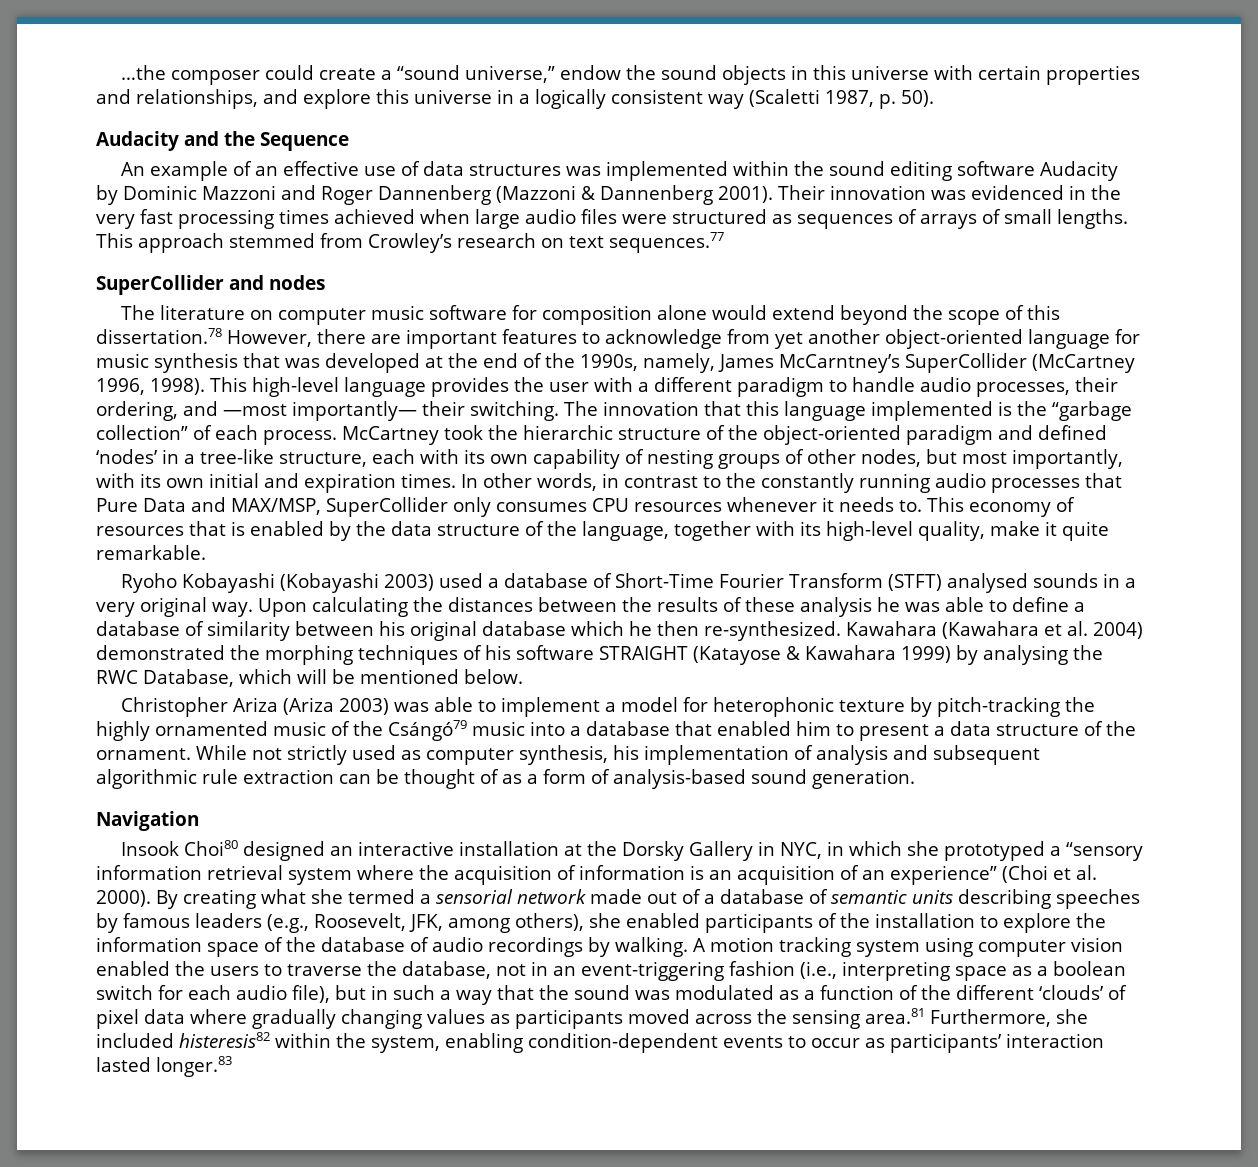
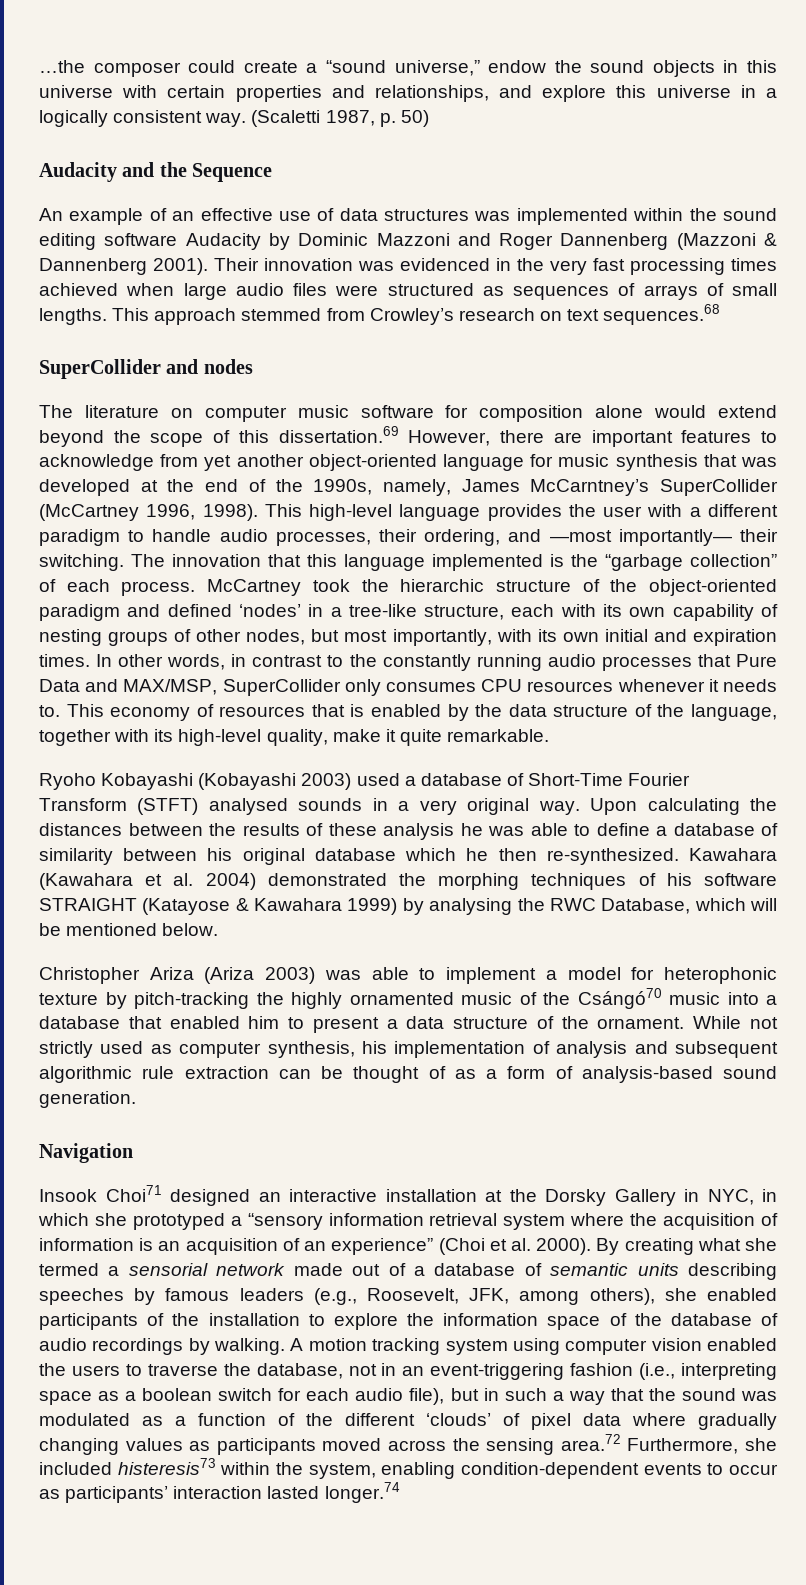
[708,94,744,109] way -> [205,113,247,127] way.
[901,90,934,107] 50). -> [400,110,429,127] 50)
[609,232,725,253] sequences.77 -> [603,304,721,325] sequences.68
[96,328,222,344] dissertation.78 -> [278,426,399,443] dissertation.69
[388,720,467,741] Csángó79 -> [577,988,662,1009] Csángó70
[183,840,238,856] Choi80 -> [105,1185,162,1202] Choi71
[865,1008,925,1024] area.81 -> [560,1434,621,1451] area.72
[179,1032,270,1048] histeresis82 -> [117,1458,216,1475] histeresis73
[156,1056,232,1077] longer.83 -> [324,1482,400,1503] longer.74

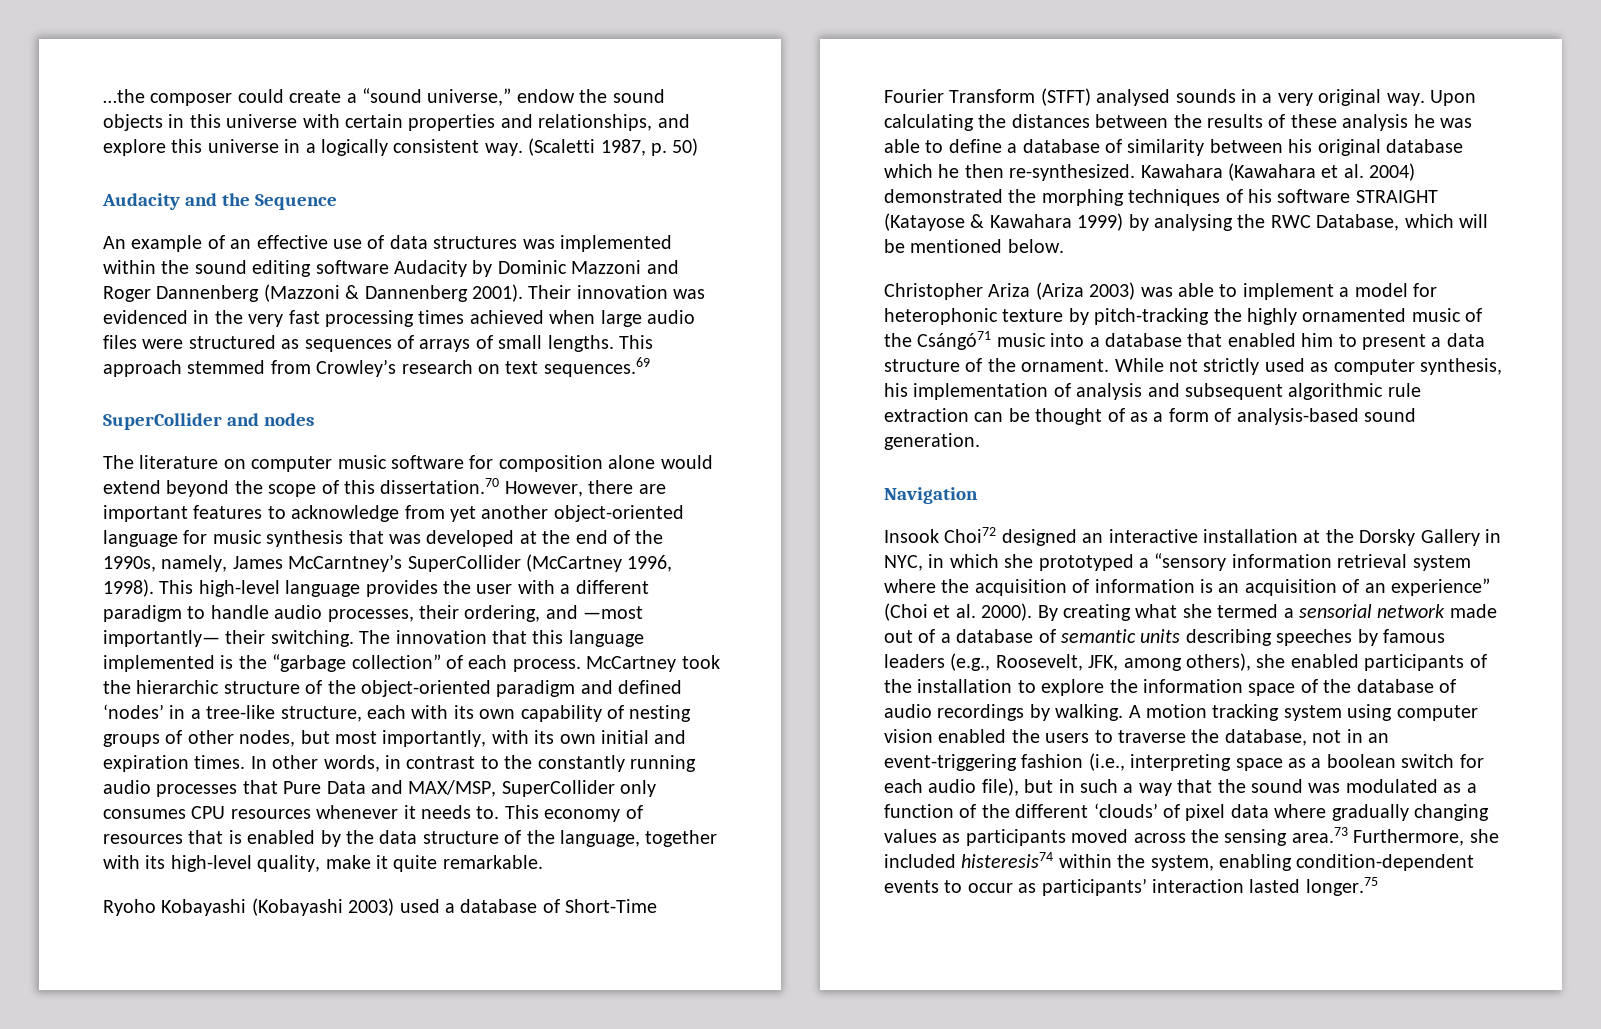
[603,304,721,325] sequences.68 -> [543,357,650,377] sequences.69
[278,426,399,443] dissertation.69 -> [380,478,500,494] dissertation.70
[577,988,662,1009] Csángó70 -> [917,331,992,350] Csángó71
[105,1185,162,1202] Choi71 -> [944,527,997,543] Choi72
[560,1434,621,1451] area.72 -> [1291,827,1348,843] area.73
[117,1458,216,1475] histeresis73 -> [961,852,1054,868] histeresis74
[324,1482,400,1503] longer.74 -> [1305,877,1378,896] longer.75

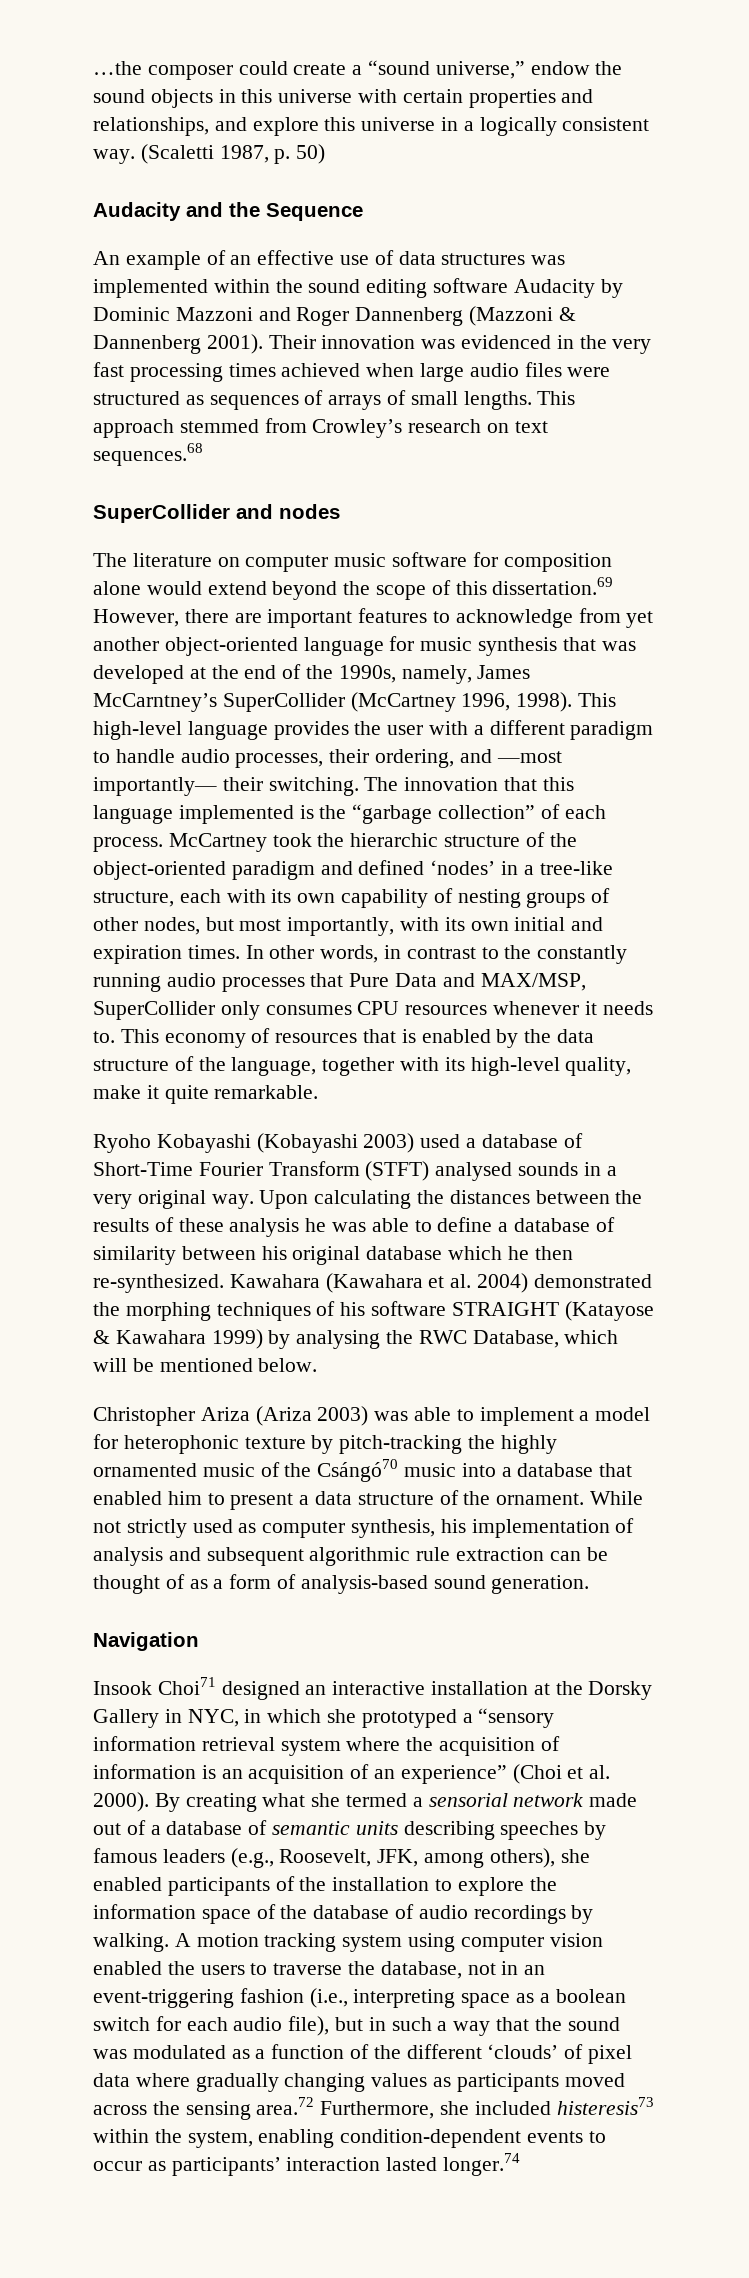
[543,357,650,377] sequences.69 -> [93,443,203,466] sequences.68
[380,478,500,494] dissertation.70 -> [492,577,614,595] dissertation.69
[917,331,992,350] Csángó71 -> [317,1459,399,1482] Csángó70
[944,527,997,543] Choi72 -> [157,1677,216,1695] Choi71
[1291,827,1348,843] area.73 -> [256,2097,315,2115] area.72
[961,852,1054,868] histeresis74 -> [556,2097,654,2115] histeresis73
[1305,877,1378,896] longer.75 -> [443,2153,521,2176] longer.74

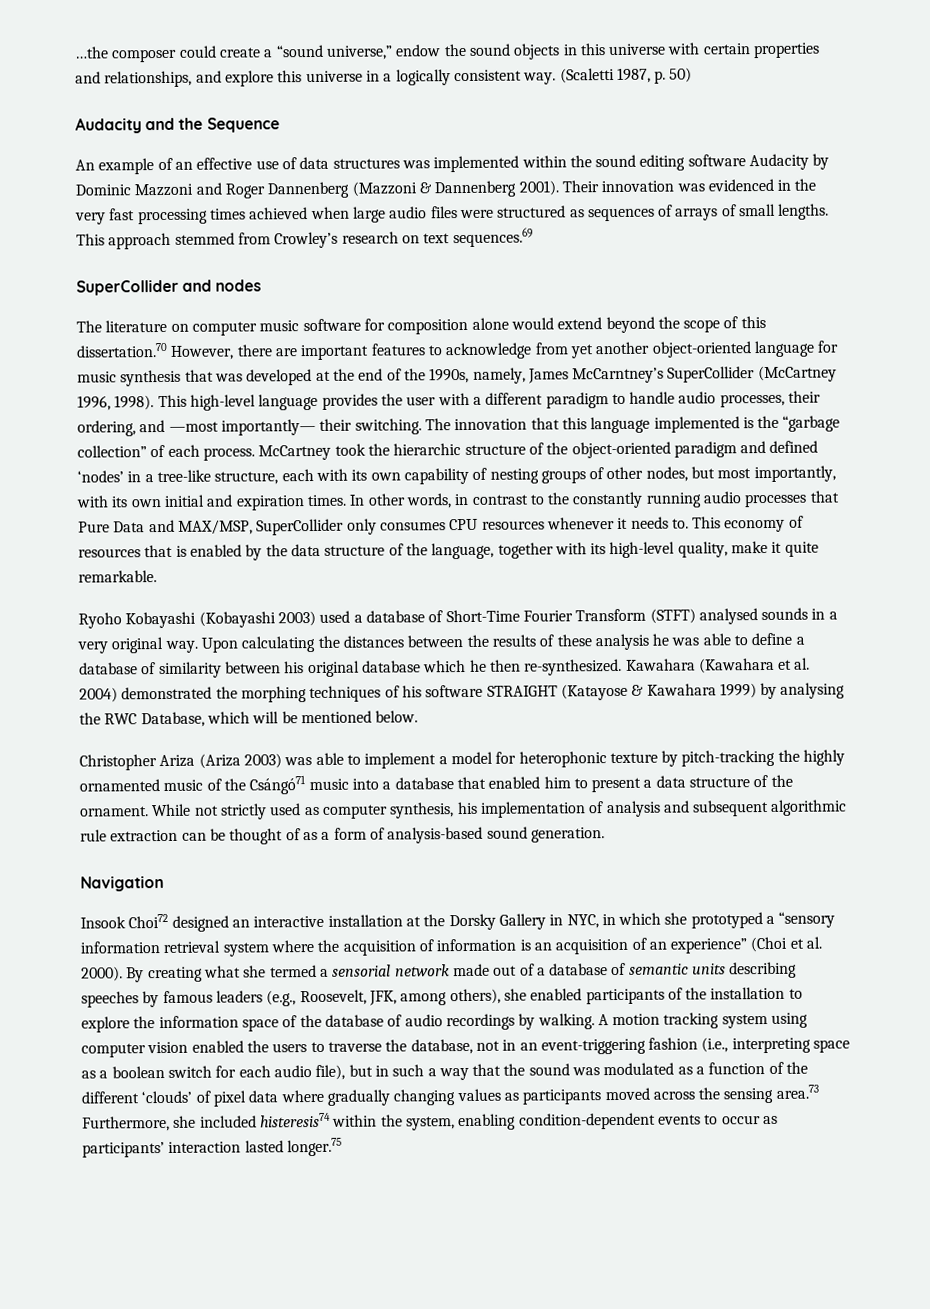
[93,443,203,466] sequences.68 -> [452,227,533,248] sequences.69
[492,577,614,595] dissertation.69 -> [76,342,168,358] dissertation.70
[317,1459,399,1482] Csángó70 -> [249,775,307,795] Csángó71
[157,1677,216,1695] Choi71 -> [128,913,169,929] Choi72
[256,2097,315,2115] area.72 -> [775,1084,819,1099] area.73
[556,2097,654,2115] histeresis73 -> [259,1112,331,1128] histeresis74
[443,2153,521,2176] longer.74 -> [286,1137,342,1157] longer.75

